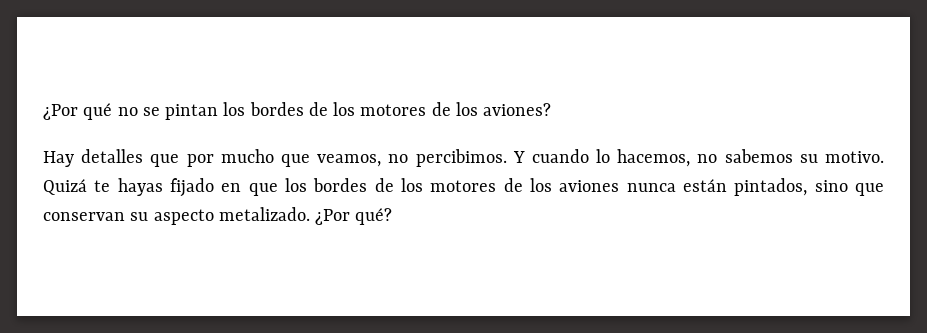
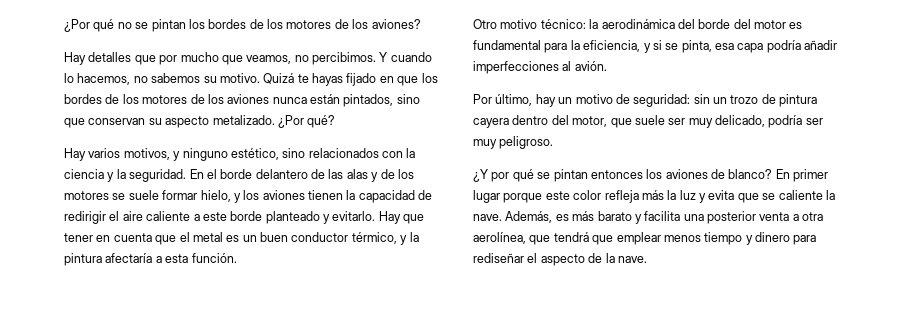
(393, 216) none -> [64,148,416,161] [64,169,414,182] [64,190,433,203] [64,211,425,224] [64,232,419,245] [64,253,237,266] [473,19,803,29] [473,40,838,53] [473,61,607,74] [473,94,818,107] [473,115,823,128] [473,136,554,149] [473,169,829,182] [473,190,835,203] [473,211,824,224] [473,232,817,245] [473,253,647,266] // Hay varios motivos, y ninguno estético, sino relacionados con la ciencia y la seguridad. En el borde delantero de las alas y de los motores se suele formar hielo, y los aviones tienen la capacidad de redirigir el aire caliente a este borde planteado y evitarlo. Hay que tener en cuenta que el metal es un buen conductor térmico, y la pintura afectaría a esta función. // Otro motivo técnico: la aerodinámica del borde del motor es fundamental para la eficiencia, y si se pinta, esa capa podría añadir imperfecciones al avión. // Por último, hay un motivo de seguridad: sin un trozo de pintura cayera dentro del motor, que suele ser muy delicado, podría ser muy peligroso. // ¿Y por qué se pintan entonces los aviones de blanco? En primer lugar porque este color refleja más la luz y evita que se caliente la nave. Además, es más barato y facilita una posterior venta a otra aerolínea, que tendrá que emplear menos tiempo y dinero para rediseñar el aspecto de la nave.

